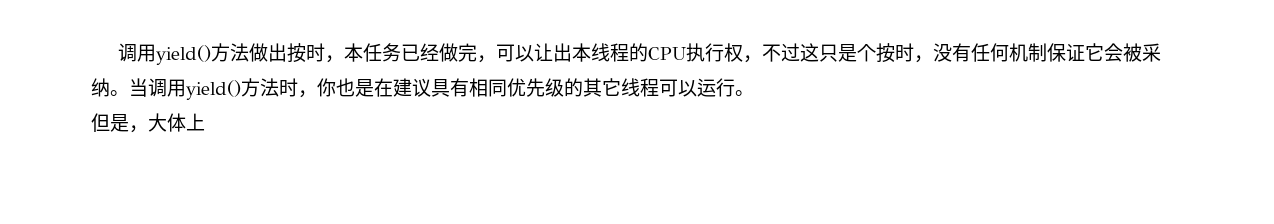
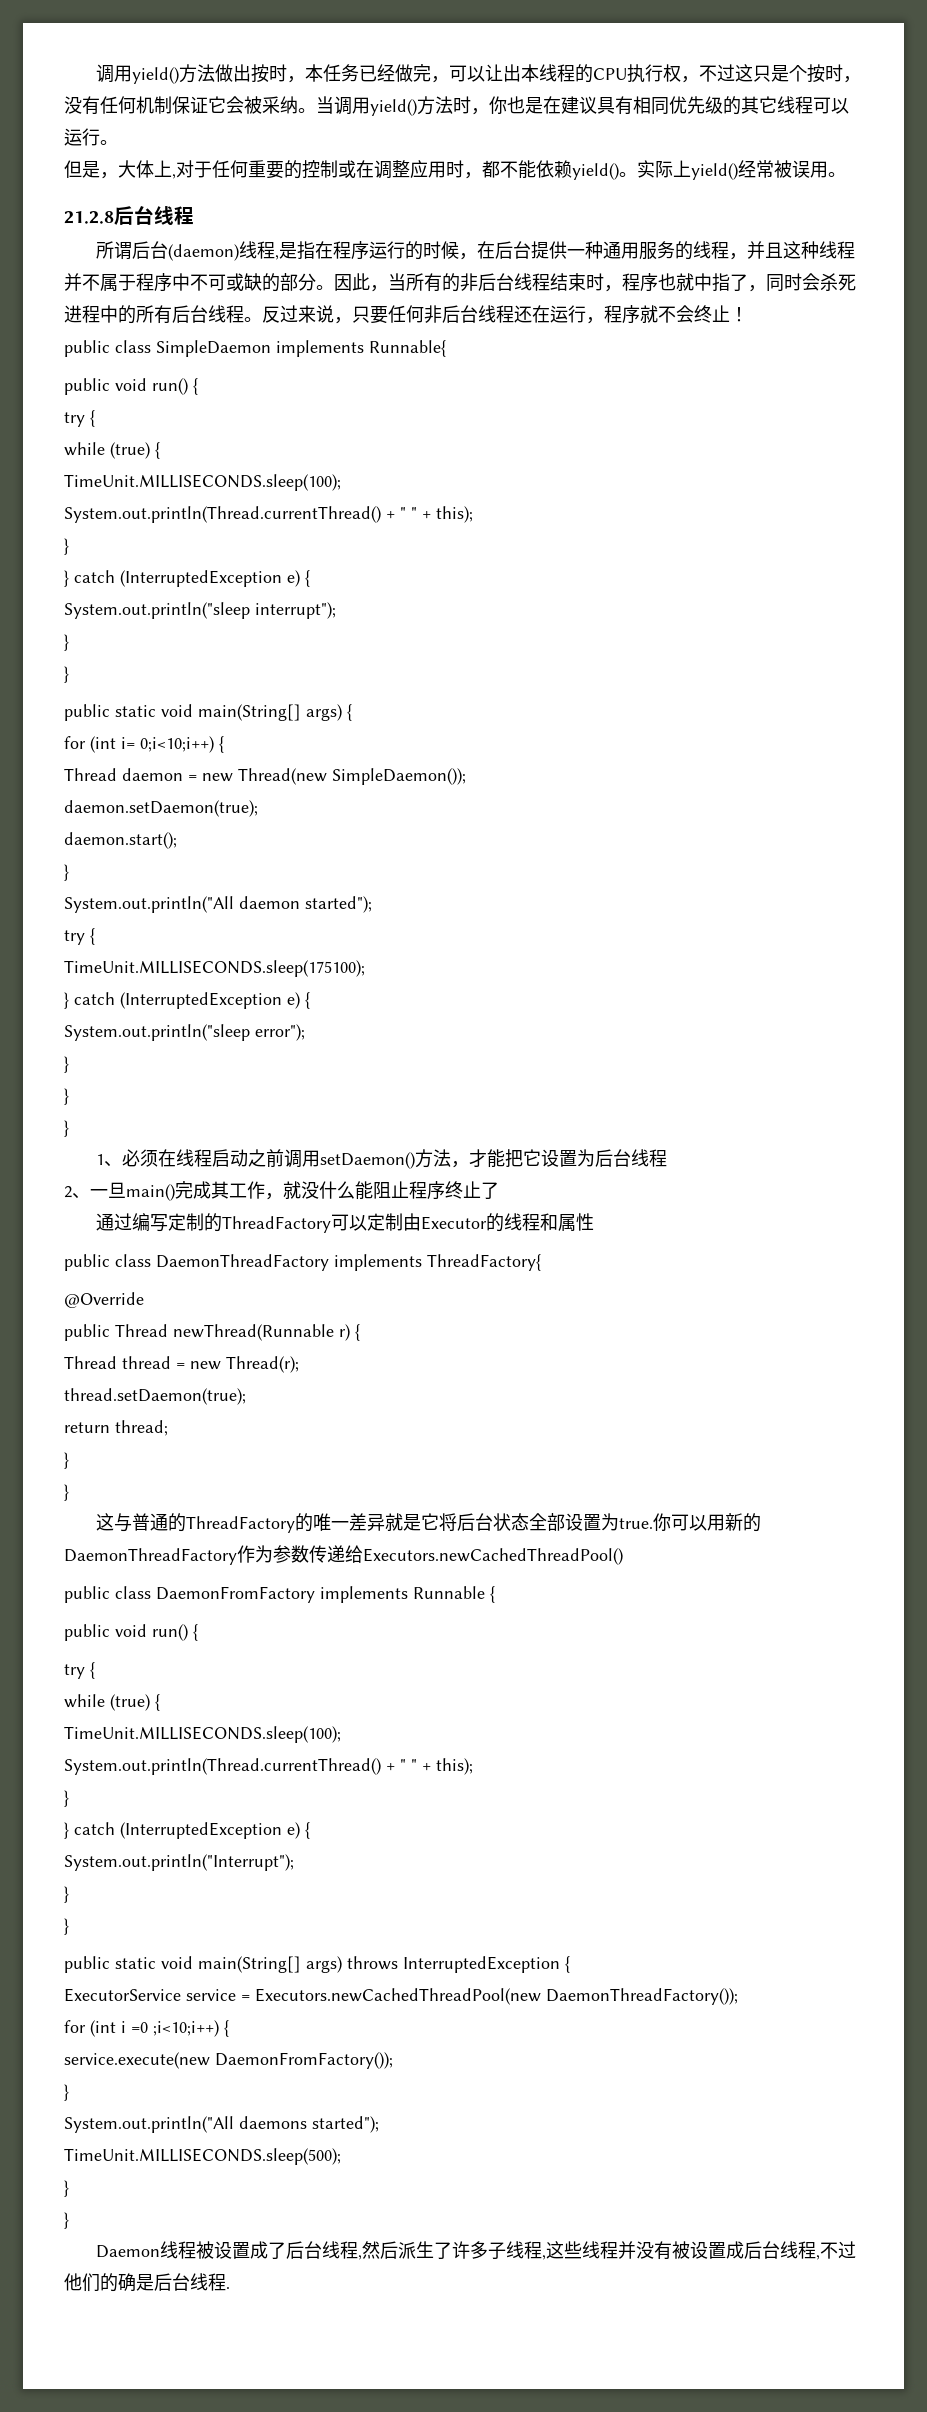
(205, 122) none -> [172,160,846,180] [64,206,194,225] [95,241,855,261] [64,273,856,292] [64,305,748,324] [64,340,446,357] [64,378,198,395] [64,410,95,427] [64,442,160,459] [64,474,341,491] [64,506,473,523] [64,538,69,555] [64,570,310,587] [64,602,336,619] [64,634,69,651] [64,666,69,683] [64,704,352,721] [64,736,224,753] [64,768,466,785] [64,800,258,817] [64,832,177,849] [64,864,69,881] [64,896,372,913] [64,928,95,945] [64,960,365,977] [64,992,310,1009] [64,1024,305,1041] [64,1056,69,1073] [64,1088,69,1105] [64,1120,69,1137] [95,1149,667,1169] [64,1181,499,1201] [95,1213,594,1233] [64,1254,541,1271] [64,1292,144,1308] [64,1324,360,1341] [64,1356,299,1373] [64,1388,246,1405] [64,1420,168,1436] [64,1452,69,1469] [64,1484,69,1501] [95,1513,761,1533] [64,1545,623,1565] [64,1586,495,1603] [64,1624,198,1641] [64,1662,95,1679] [64,1694,160,1711] [64,1726,341,1743] [64,1758,473,1775] [64,1790,69,1807] [64,1822,310,1839] [64,1854,294,1871] [64,1886,69,1903] [64,1918,69,1935] [64,1956,570,1973] [64,1988,738,2005] [64,2020,229,2037] [64,2052,393,2069] [64,2084,69,2101] [64,2116,379,2133] [64,2148,341,2165] [64,2180,69,2197] [64,2212,69,2229] [95,2241,856,2260] [64,2273,230,2292] ,对于任何重要的控制或在调整应用时，都不能依赖yield()。实际上yield()经常被误用。 // 21.2.8后台线程 // 所谓后台(daemon)线程,是指在程序运行的时候，在后台提供一种通用服务的线程，并且这种线程并不属于程序中不可或缺的部分。因此，当所有的非后台线程结束时，程序也就中指了，同时会杀死进程中的所有后台线程。反过来说，只要任何非后台线程还在运行，程序就不会终止！ // public class SimpleDaemon implements Runnable{ // public void run() { // try { // while (true) { // TimeUnit.MILLISECONDS.sleep(100); // System.out.println(Thread.currentThread() + " " + this); // } // } catch (InterruptedException e) { // System.out.println("sleep interrupt"); // } // } // public static void main(String[] args) { // for (int i= 0;i<10;i++) { // Thread daemon = new Thread(new SimpleDaemon()); // daemon.setDaemon(true); // daemon.start(); // } // System.out.println("All daemon started"); // try { // TimeUnit.MILLISECONDS.sleep(175100); // } catch (InterruptedException e) { // System.out.println("sleep error"); // } // } // } // 1、必须在线程启动之前调用setDaemon()方法，才能把它设置为后台线程 // 2、一旦main()完成其工作，就没什么能阻止程序终止了 // 通过编写定制的ThreadFactory可以定制由Executor的线程和属性 // public class DaemonThreadFactory implements ThreadFactory{ // @Override // public Thread newThread(Runnable r) { // Thread thread = new Thread(r); // thread.setDaemon(true); // return thread; // } // } // 这与普通的ThreadFactory的唯一差异就是它将后台状态全部设置为true.你可以用新的DaemonThreadFactory作为参数传递给Executors.newCachedThreadPool() // public class DaemonFromFactory implements Runnable { // public void run() { // try { // while (true) { // TimeUnit.MILLISECONDS.sleep(100); // System.out.println(Thread.currentThread() + " " + this); // } // } catch (InterruptedException e) { // System.out.println("Interrupt"); // } // } // public static void main(String[] args) throws InterruptedException { // ExecutorService service = Executors.newCachedThreadPool(new DaemonThreadFactory()); // for (int i =0 ;i<10;i++) { // service.execute(new DaemonFromFactory()); // } // System.out.println("All daemons started"); // TimeUnit.MILLISECONDS.sleep(500); // } // } // Daemon线程被设置成了后台线程,然后派生了许多子线程,这些线程并没有被设置成后台线程,不过他们的确是后台线程.

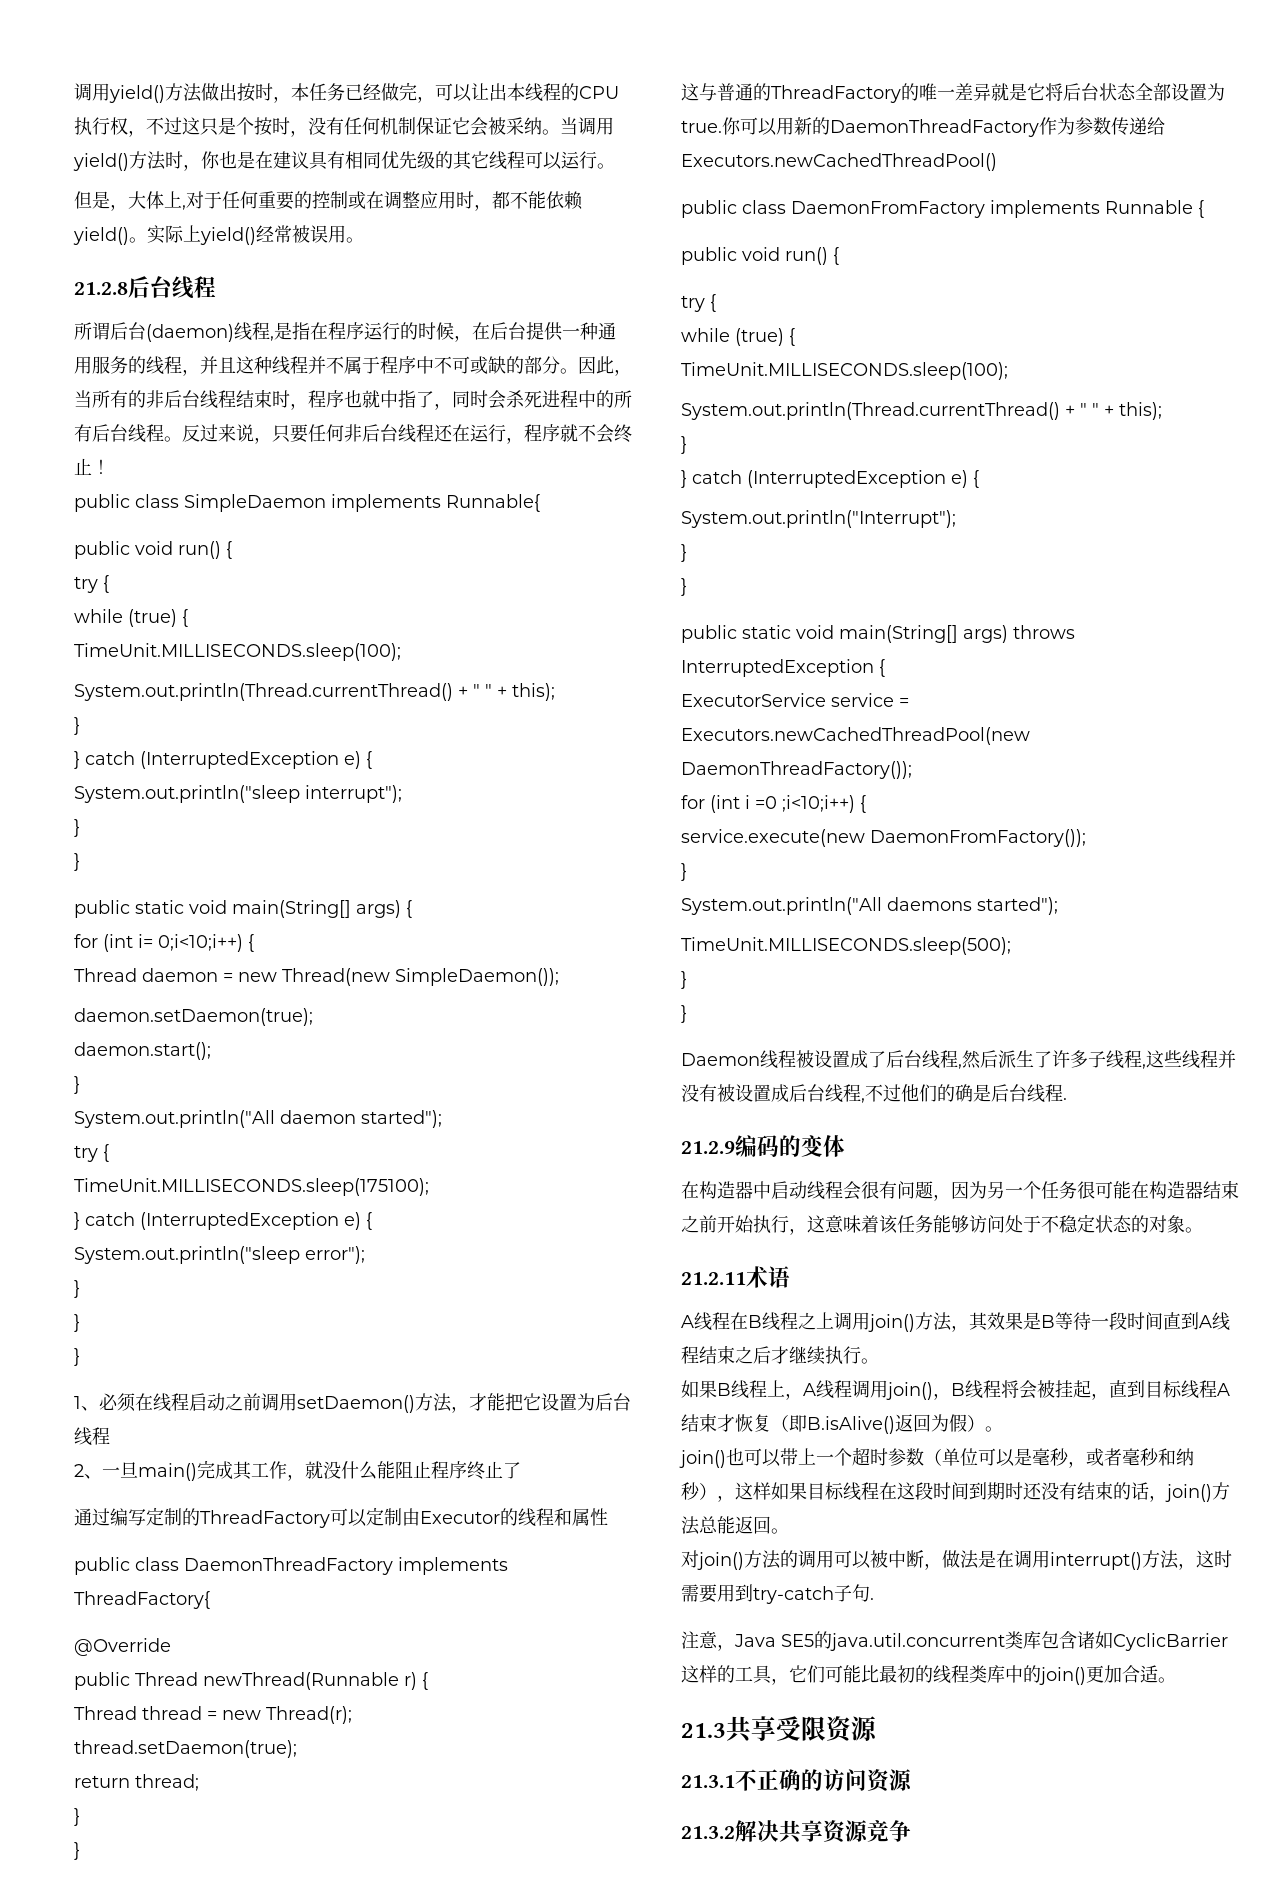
(230, 2287) none -> [681,1135,845,1157] [681,1181,1239,1201] [681,1214,1203,1235] [681,1266,790,1288] [681,1312,1230,1332] [681,1346,879,1365] [681,1380,1230,1400] [681,1414,1003,1434] [679,1447,1194,1468] [681,1482,1230,1502] [681,1516,789,1535] [681,1550,1232,1570] [681,1584,874,1604] [681,1631,1228,1651] [681,1665,1176,1685] [681,1716,878,1743] [681,1769,912,1793] [681,1819,911,1844] // 21.2.9编码的变体 // 在构造器中启动线程会很有问题，因为另一个任务很可能在构造器结束之前开始执行，这意味着该任务能够访问处于不稳定状态的对象。 // 21.2.11术语 // A线程在B线程之上调用join()方法，其效果是B等待一段时间直到A线程结束之后才继续执行。 // 如果B线程上，A线程调用join()，B线程将会被挂起，直到目标线程A结束才恢复（即B.isAlive()返回为假）。 // join()也可以带上一个超时参数（单位可以是毫秒，或者毫秒和纳秒），这样如果目标线程在这段时间到期时还没有结束的话，join()方法总能返回。 // 对join()方法的调用可以被中断，做法是在调用interrupt()方法，这时需要用到try-catch子句. // 注意，Java SE5的java.util.concurrent类库包含诸如CyclicBarrier这样的工具，它们可能比最初的线程类库中的join()更加合适。 // 21.3共享受限资源 // 21.3.1不正确的访问资源 // 21.3.2解决共享资源竞争

